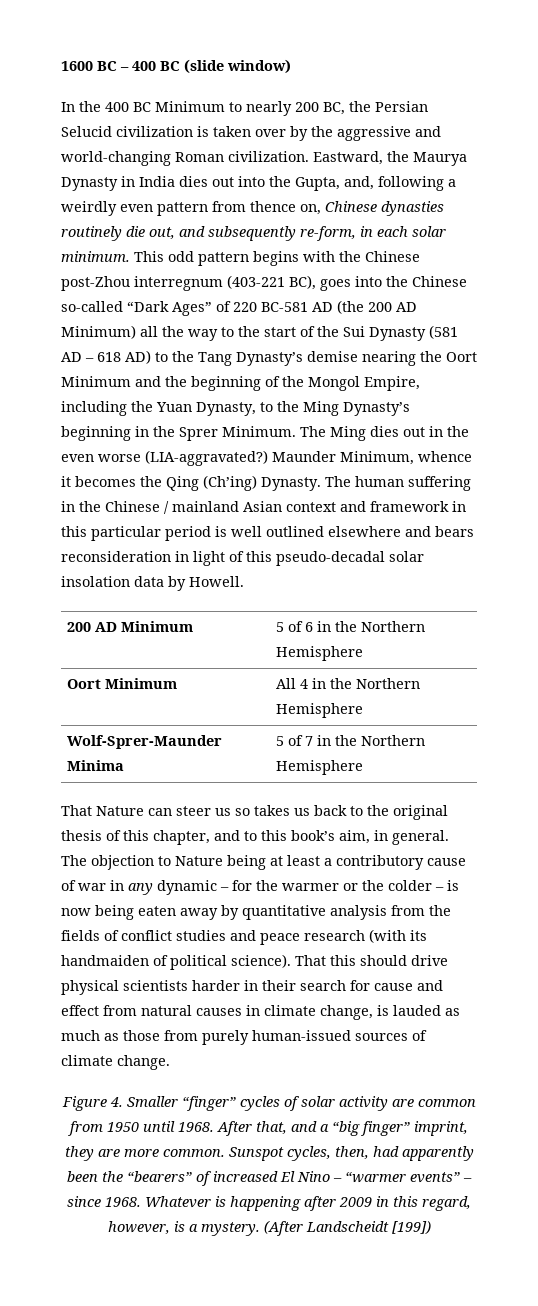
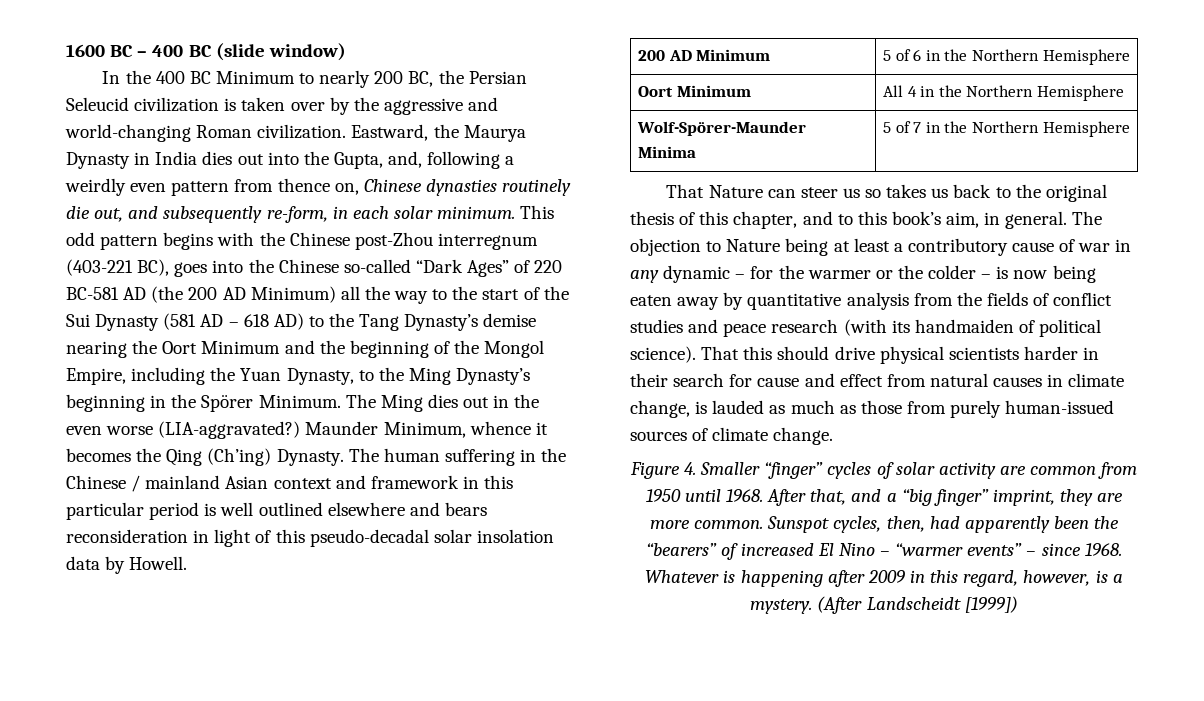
[61,126,112,137] Selucid -> [66,97,129,111] Seleucid
[179,427,218,441] Sprer -> [201,395,254,412] Spörer
[67,735,223,749] Wolf-Sprer-Maunder -> [637,121,807,136] Wolf-Spörer-Maunder
[391,1221,431,1234] [199]) -> [964,596,1018,613] [1999])

